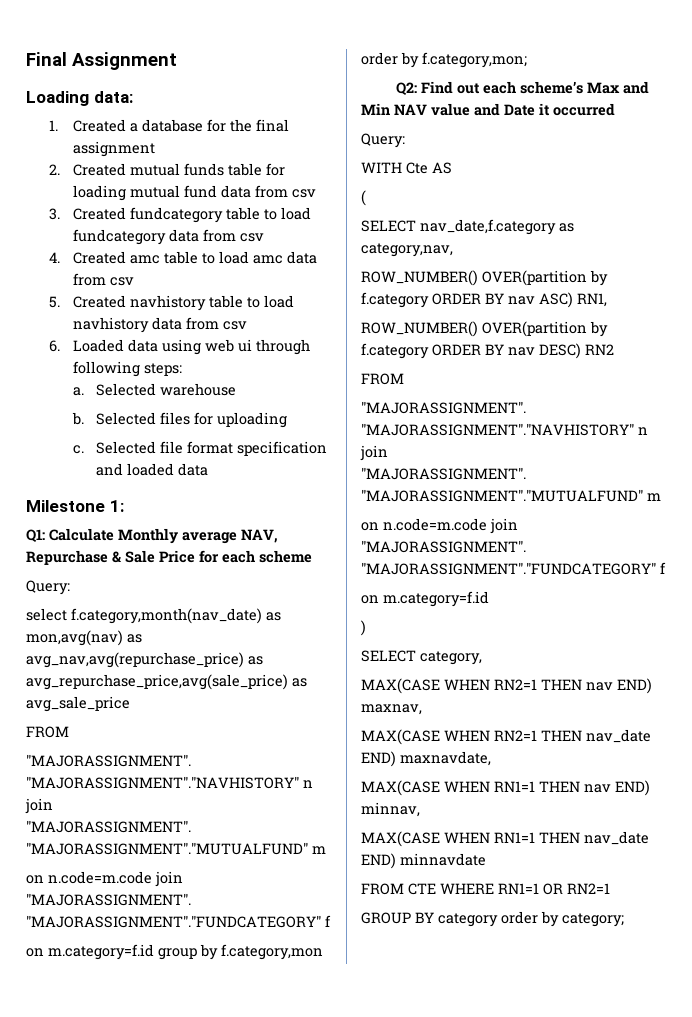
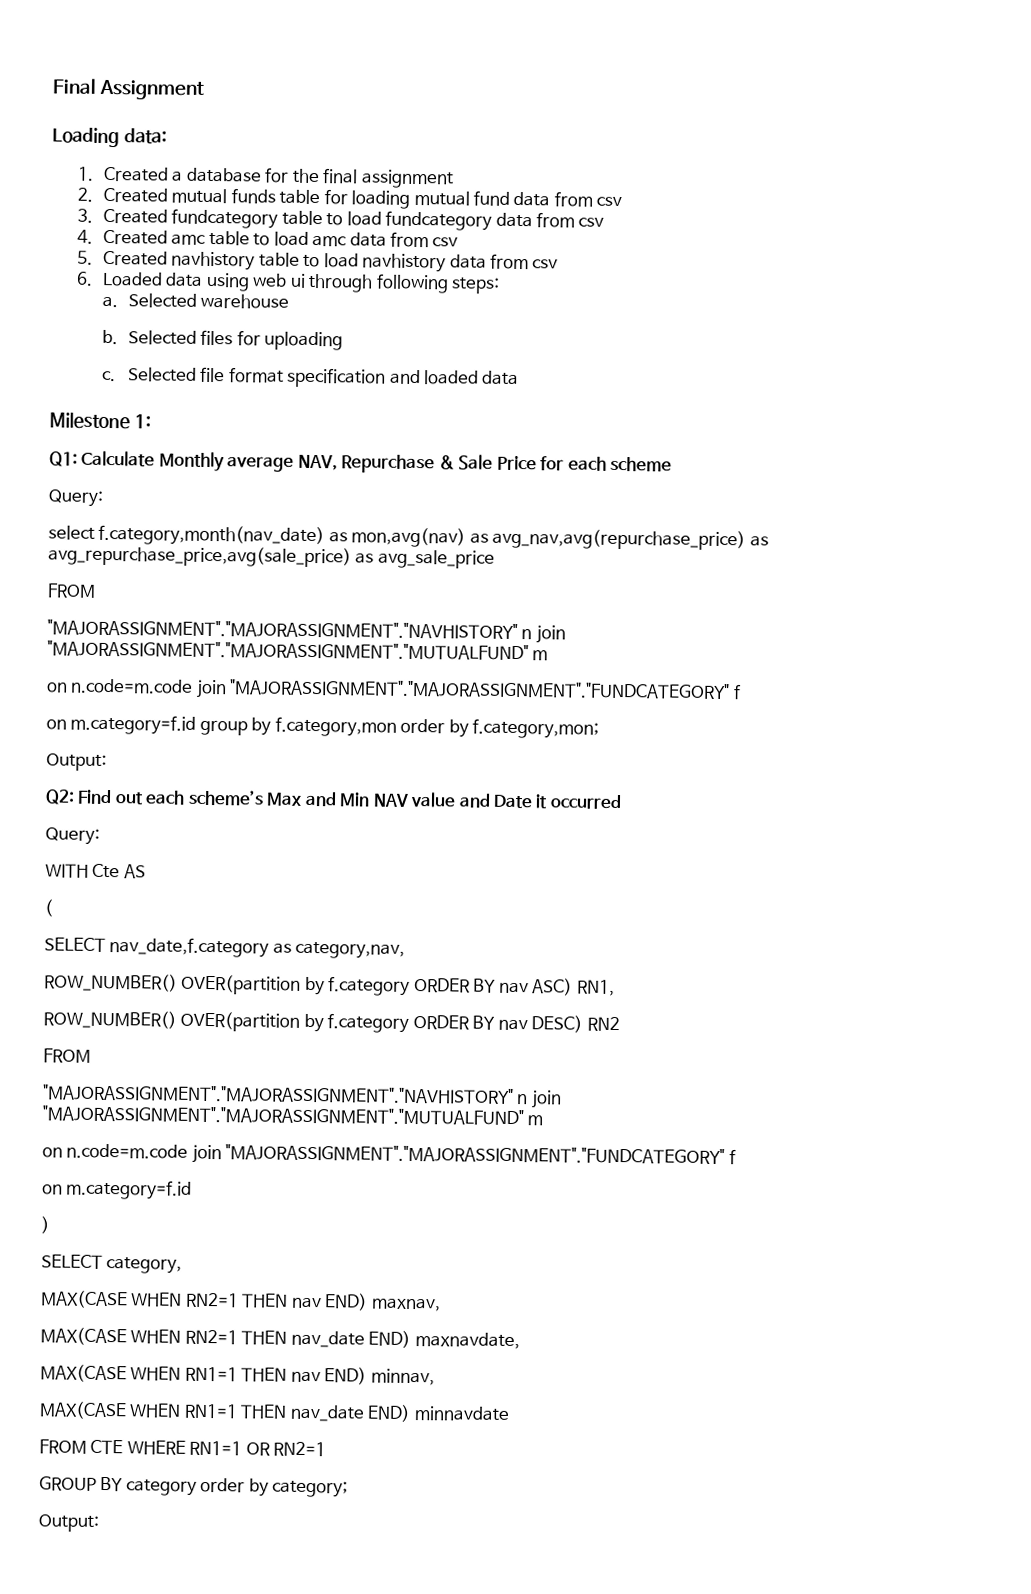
(527, 60) none -> [46,753,107,771] // Output:
(624, 920) none -> [38,1514,99,1532] // Output:

